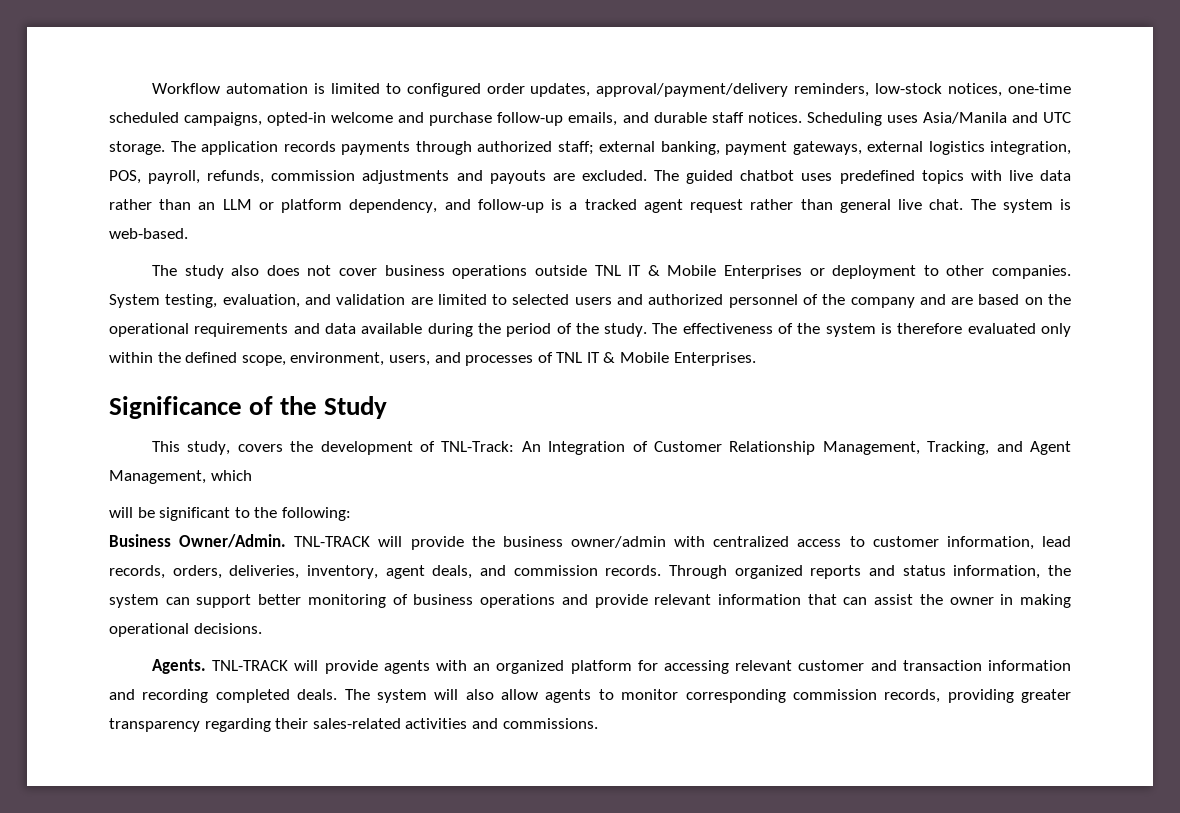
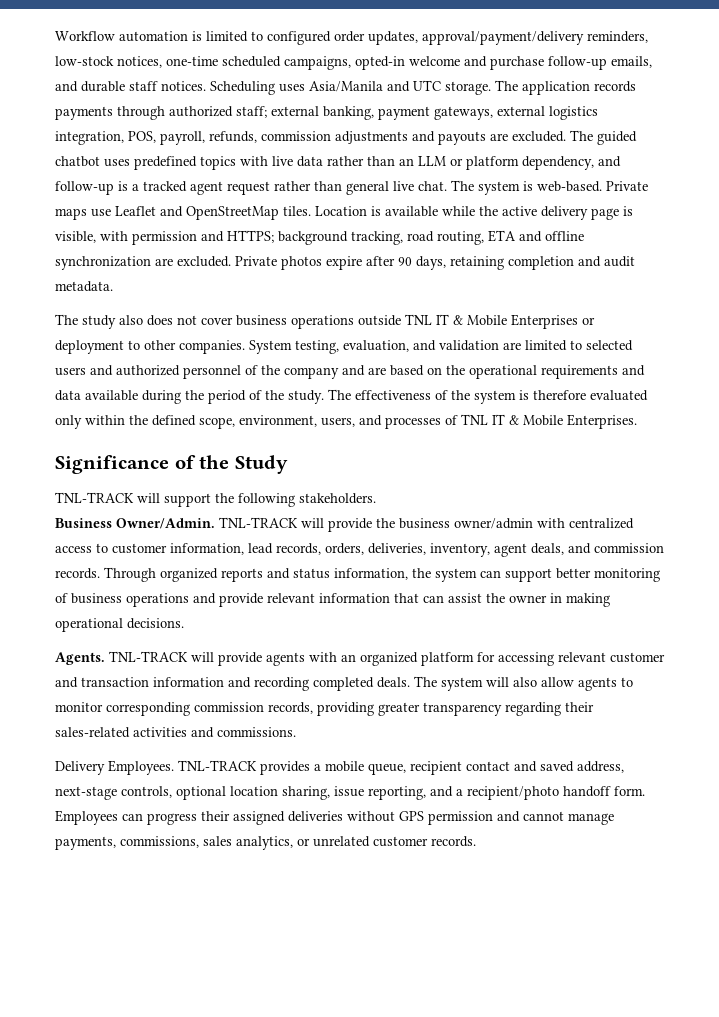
(188, 233) none -> [606,181,648,191] [55,206,633,220] [55,230,584,245] [55,256,635,270] [55,281,113,292] Private maps use Leaflet and OpenStreetMap tiles. Location is available while the active delivery page is visible, with permission and HTTPS; background tracking, road routing, ETA and offline synchronization are excluded. Private photos expire after 90 days, retaining completion and audit metadata.
[152,441,1071,455] [109,470,252,484] [109,507,351,521] This study, covers the development of TNL-Track: An Integration of Customer Relationship Management, Tracking, and Agent Management, which // will be significant to the following: -> [55,492,376,507] TNL-TRACK will support the following stakeholders.
(598, 723) none -> [55,760,624,775] [55,786,645,800] [55,810,614,825] [55,836,476,850] // Delivery Employees. TNL-TRACK provides a mobile queue, recipient contact and saved address, next-stage controls, optional location sharing, issue reporting, and a recipient/photo handoff form. Employees can progress their assigned deliveries without GPS permission and cannot manage payments, commissions, sales analytics, or unrelated customer records.

